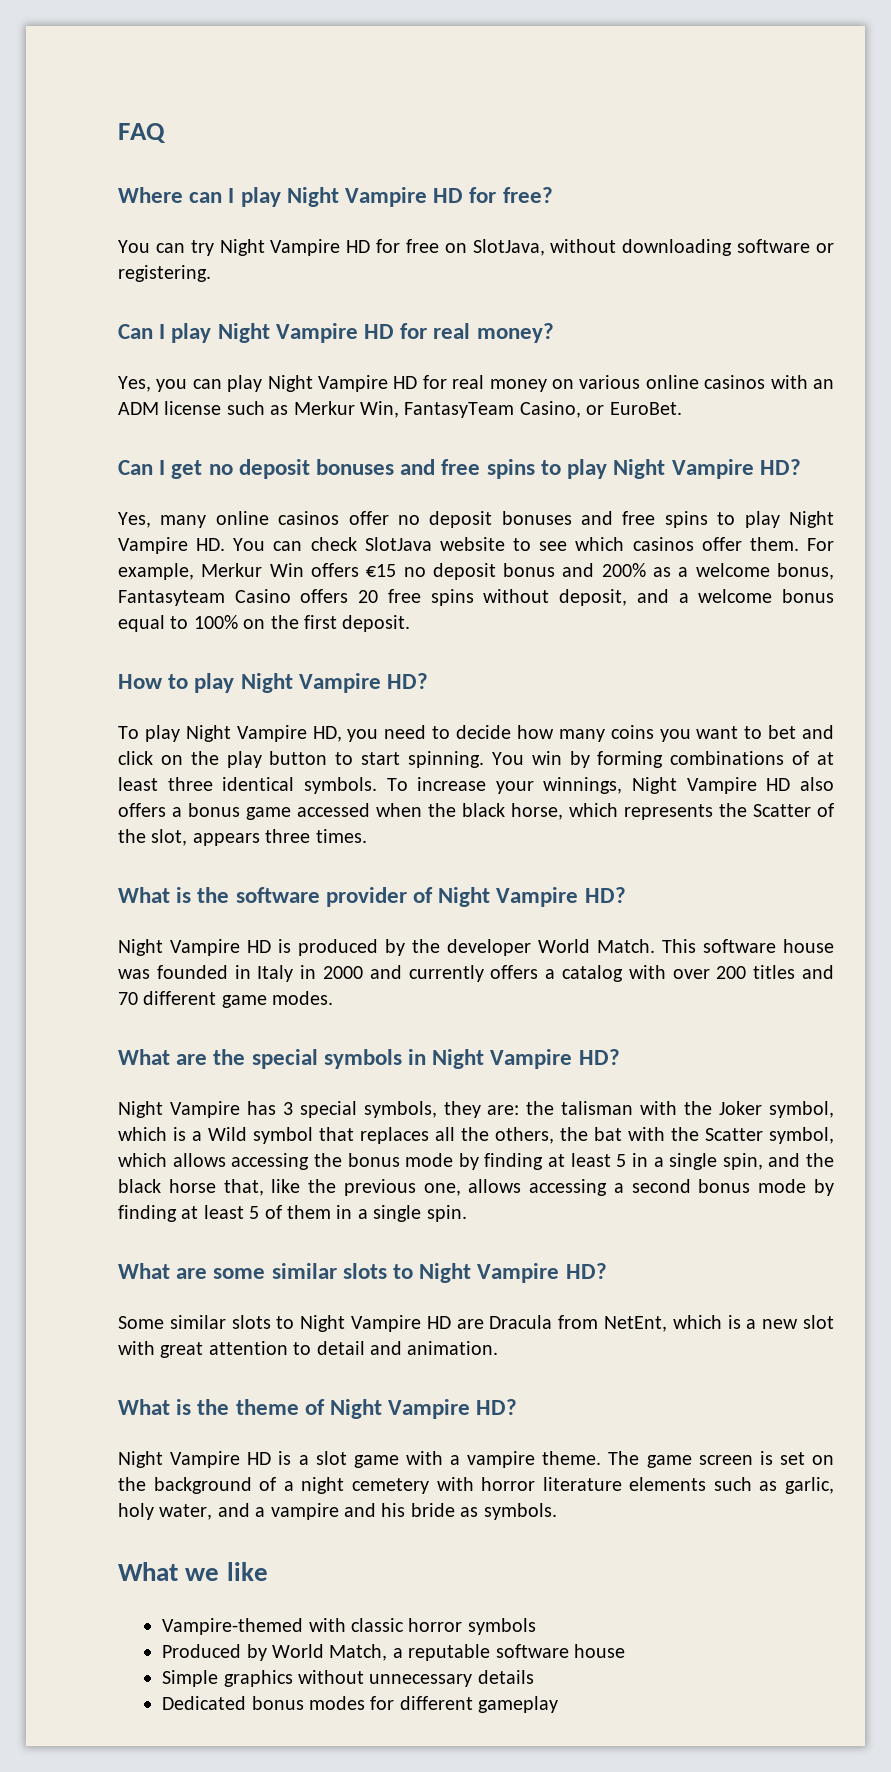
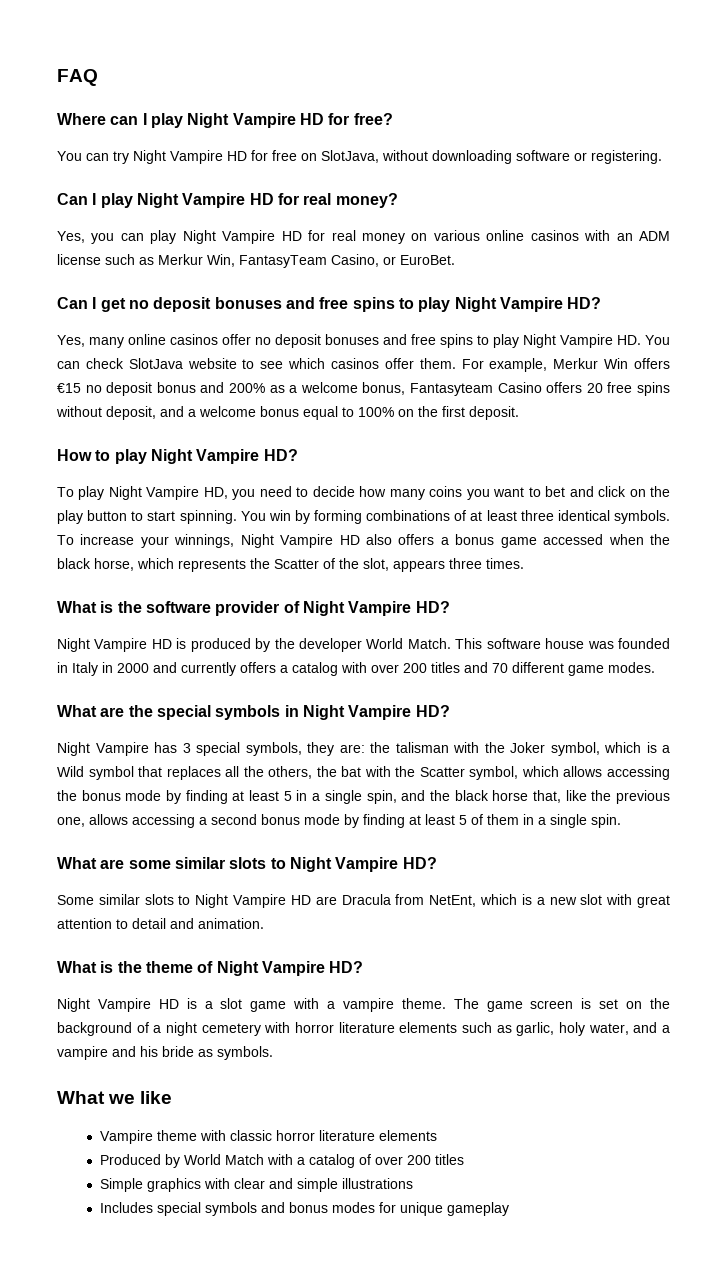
[162,1618,304,1635] Vampire-themed -> [99,1130,197,1144] Vampire theme
[467,1618,536,1635] symbols -> [318,1130,437,1141] literature elements
[329,1644,625,1661] [162,1670,534,1687] [162,1696,247,1710] Match, a reputable software house // Simple graphics without unnecessary details // Dedicated -> [224,1154,464,1168] [99,1178,413,1192] [99,1202,285,1216] Match with a catalog of over 200 titles // Simple graphics with clear and simple illustrations // Includes special symbols and
[399,1696,473,1710] different -> [399,1202,443,1216] unique

